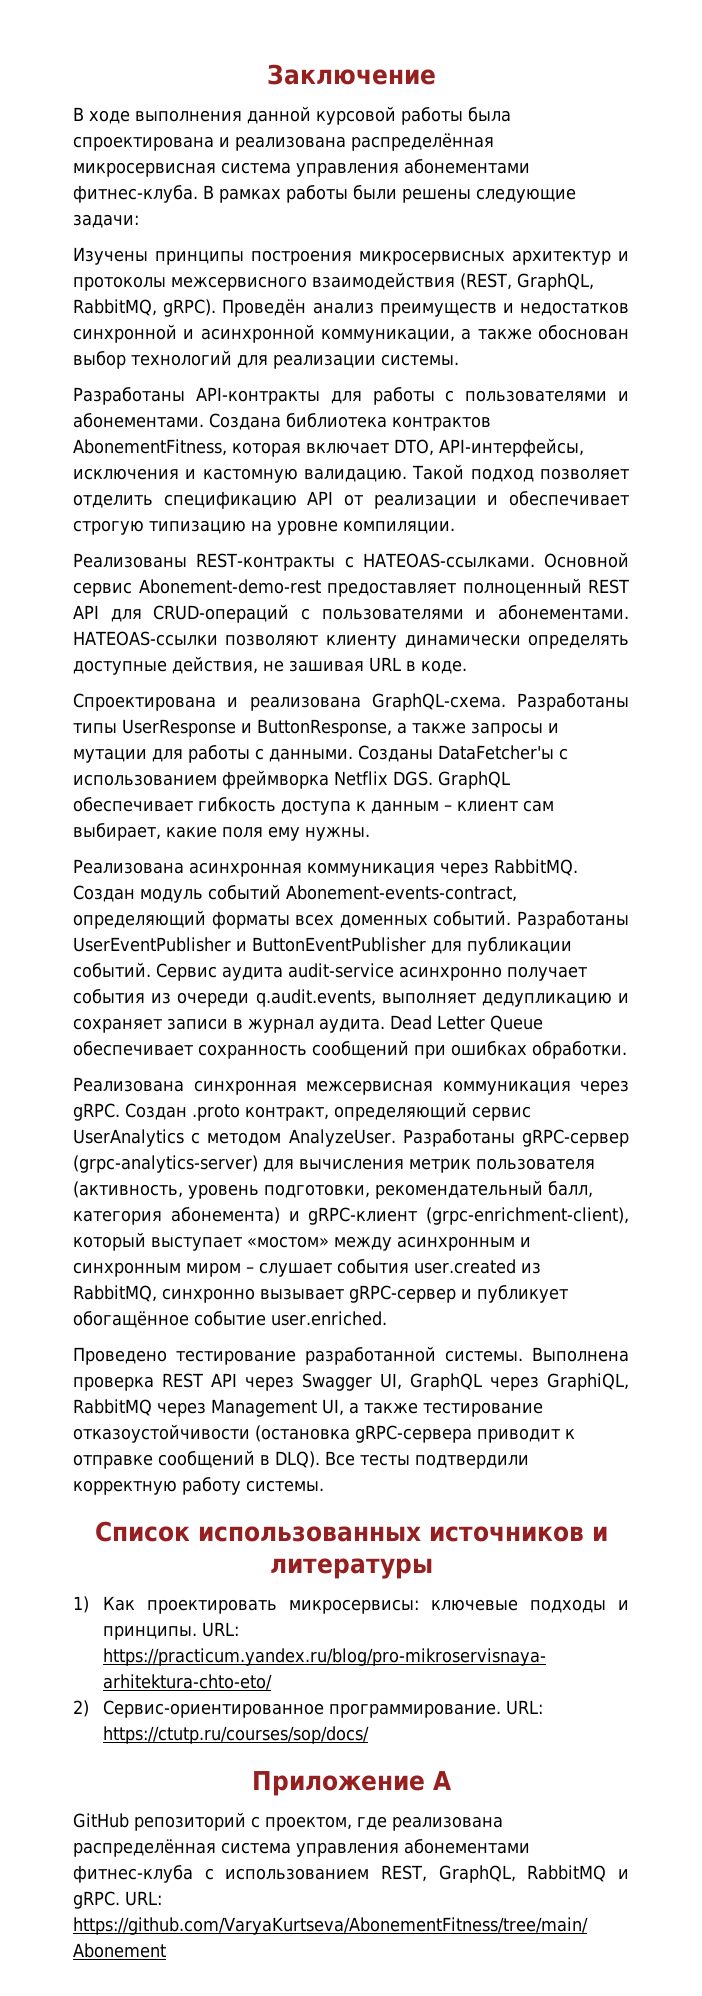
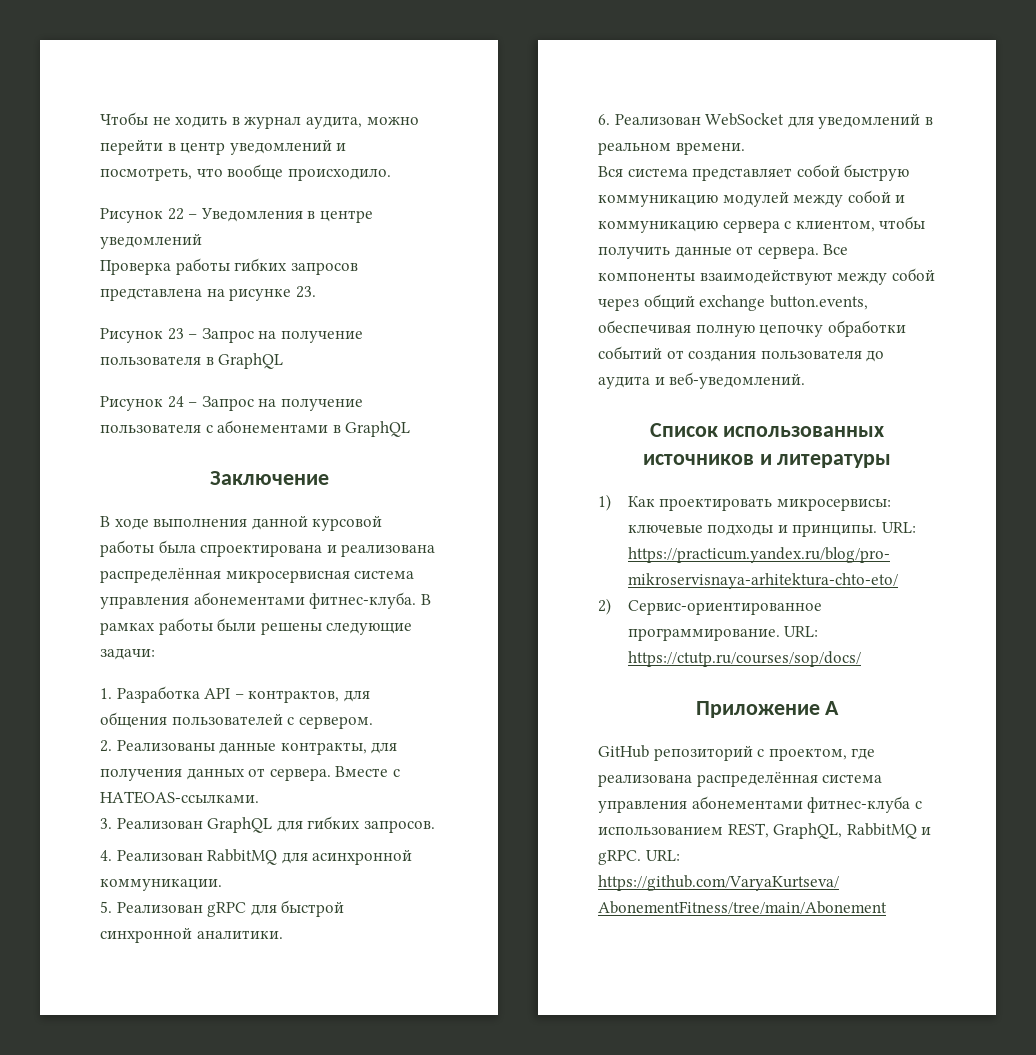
(266, 74) none -> [100,112,419,129] [100,139,347,155] [100,164,391,181] [100,208,373,223] [100,233,202,249] [100,258,358,275] [100,286,316,301] [100,328,363,343] [100,353,284,369] [100,396,363,411] [100,420,411,437] Чтобы не ходить в журнал аудита, можно перейти в центр уведомлений и посмотреть, что вообще происходило. // Рисунок 22 – Уведомления в центре уведомлений // Проверка работы гибких запросов представлена на рисунке 23. // Рисунок 23 – Запрос на получение пользователя в GraphQL // Рисунок 24 – Запрос на получение пользователя с абонементами в GraphQL //
[73,247,629,265] [73,272,594,291] [73,299,629,317] [73,324,629,343] [73,350,459,369] [73,387,629,405] [73,413,491,431] [73,438,584,457] [73,464,629,483] [73,491,630,509] [73,520,455,535] [73,552,629,571] [73,578,629,597] [73,604,629,623] [73,631,629,649] [73,656,467,675] [73,693,629,711] [73,719,559,737] [73,745,568,763] [73,770,510,789] [73,797,554,815] [73,823,370,841] [73,859,578,877] [73,884,517,903] [73,910,629,929] [73,937,572,955] [73,962,587,981] [73,989,629,1007] [73,1015,543,1033] [73,1040,627,1059] [73,1077,629,1095] [73,1102,531,1121] [73,1129,629,1147] [73,1155,595,1173] [73,1180,593,1199] [73,1207,629,1225] [73,1232,531,1251] [73,1259,541,1277] [73,1285,568,1303] [73,1311,387,1328] [73,1346,629,1365] [73,1373,629,1391] [73,1399,543,1417] [73,1424,575,1443] [73,1450,529,1469] [73,1477,324,1495] Изучены принципы построения микросервисных архитектур и протоколы межсервисного взаимодействия (REST, GraphQL, RabbitMQ, gRPC). Проведён анализ преимуществ и недостатков синхронной и асинхронной коммуникации, а также обоснован выбор технологий для реализации системы. // Разработаны API-контракты для работы с пользователями и абонементами. Создана библиотека контрактов AbonementFitness, которая включает DTO, API-интерфейсы, исключения и кастомную валидацию. Такой подход позволяет отделить спецификацию API от реализации и обеспечивает строгую типизацию на уровне компиляции. // Реализованы REST-контракты с HATEOAS-ссылками. Основной сервис Abonement-demo-rest предоставляет полноценный REST API для CRUD-операций с пользователями и абонементами. HATEOAS-ссылки позволяют клиенту динамически определять доступные действия, не зашивая URL в коде. // Спроектирована и реализована GraphQL-схема. Разработаны типы UserResponse и ButtonResponse, а также запросы и мутации для работы с данными. Созданы DataFetcher'ы с использованием фреймворка Netflix DGS. GraphQL обеспечивает гибкость доступа к данным – клиент сам выбирает, какие поля ему нужны. // Реализована асинхронная коммуникация через RabbitMQ. Создан модуль событий Abonement-events-contract, определяющий форматы всех доменных событий. Разработаны UserEventPublisher и ButtonEventPublisher для публикации событий. Сервис аудита audit-service асинхронно получает события из очереди q.audit.events, выполняет дедупликацию и сохраняет записи в журнал аудита. Dead Letter Queue обеспечивает сохранность сообщений при ошибках обработки. // Реализована синхронная межсервисная коммуникация через gRPC. Создан .proto контракт, определяющий сервис UserAnalytics с методом AnalyzeUser. Разработаны gRPC-сервер (grpc-analytics-server) для вычисления метрик пользователя (активность, уровень подготовки, рекомендательный балл, категория абонемента) и gRPC-клиент (grpc-enrichment-client), который выступает «мостом» между асинхронным и синхронным миром – слушает события user.created из RabbitMQ, синхронно вызывает gRPC-сервер и публикует обогащённое событие user.enriched. // Проведено тестирование разработанной системы. Выполнена проверка REST API через Swagger UI, GraphQL через GraphiQL, RabbitMQ через Management UI, а также тестирование отказоустойчивости (остановка gRPC-сервера приводит к отправке сообщений в DLQ). Все тесты подтвердили корректную работу системы. -> [100,686,370,703] [100,712,373,729] [100,740,398,755] [100,766,400,781] [100,791,259,804] [100,816,435,833] [100,849,413,865] [100,879,222,891] [100,900,345,917] [100,927,283,943] [598,113,933,129] [598,142,745,155] [598,164,910,181] [598,190,906,207] [598,216,926,233] [598,244,849,259] [598,268,935,285] [598,294,868,311] [598,320,906,337] [598,346,885,362] [598,372,806,389] 1. Разработка API – контрактов, для общения пользователей с сервером. // 2. Реализованы данные контракты, для получения данных от сервера. Вместе с HATEOAS-ссылками. // 3. Реализован GraphQL для гибких запросов. // 4. Реализован RabbitMQ для асинхронной коммуникации. // 5. Реализован gRPC для быстрой синхронной аналитики. // 6. Реализован WebSocket для уведомлений в реальном времени. // Вся система представляет собой быструю коммуникацию модулей между собой и коммуникацию сервера с клиентом, чтобы получить данные от сервера. Все компоненты взаимодействуют между собой через общий exchange button.events, обеспечивая полную цепочку обработки событий от создания пользователя до аудита и веб-уведомлений.

